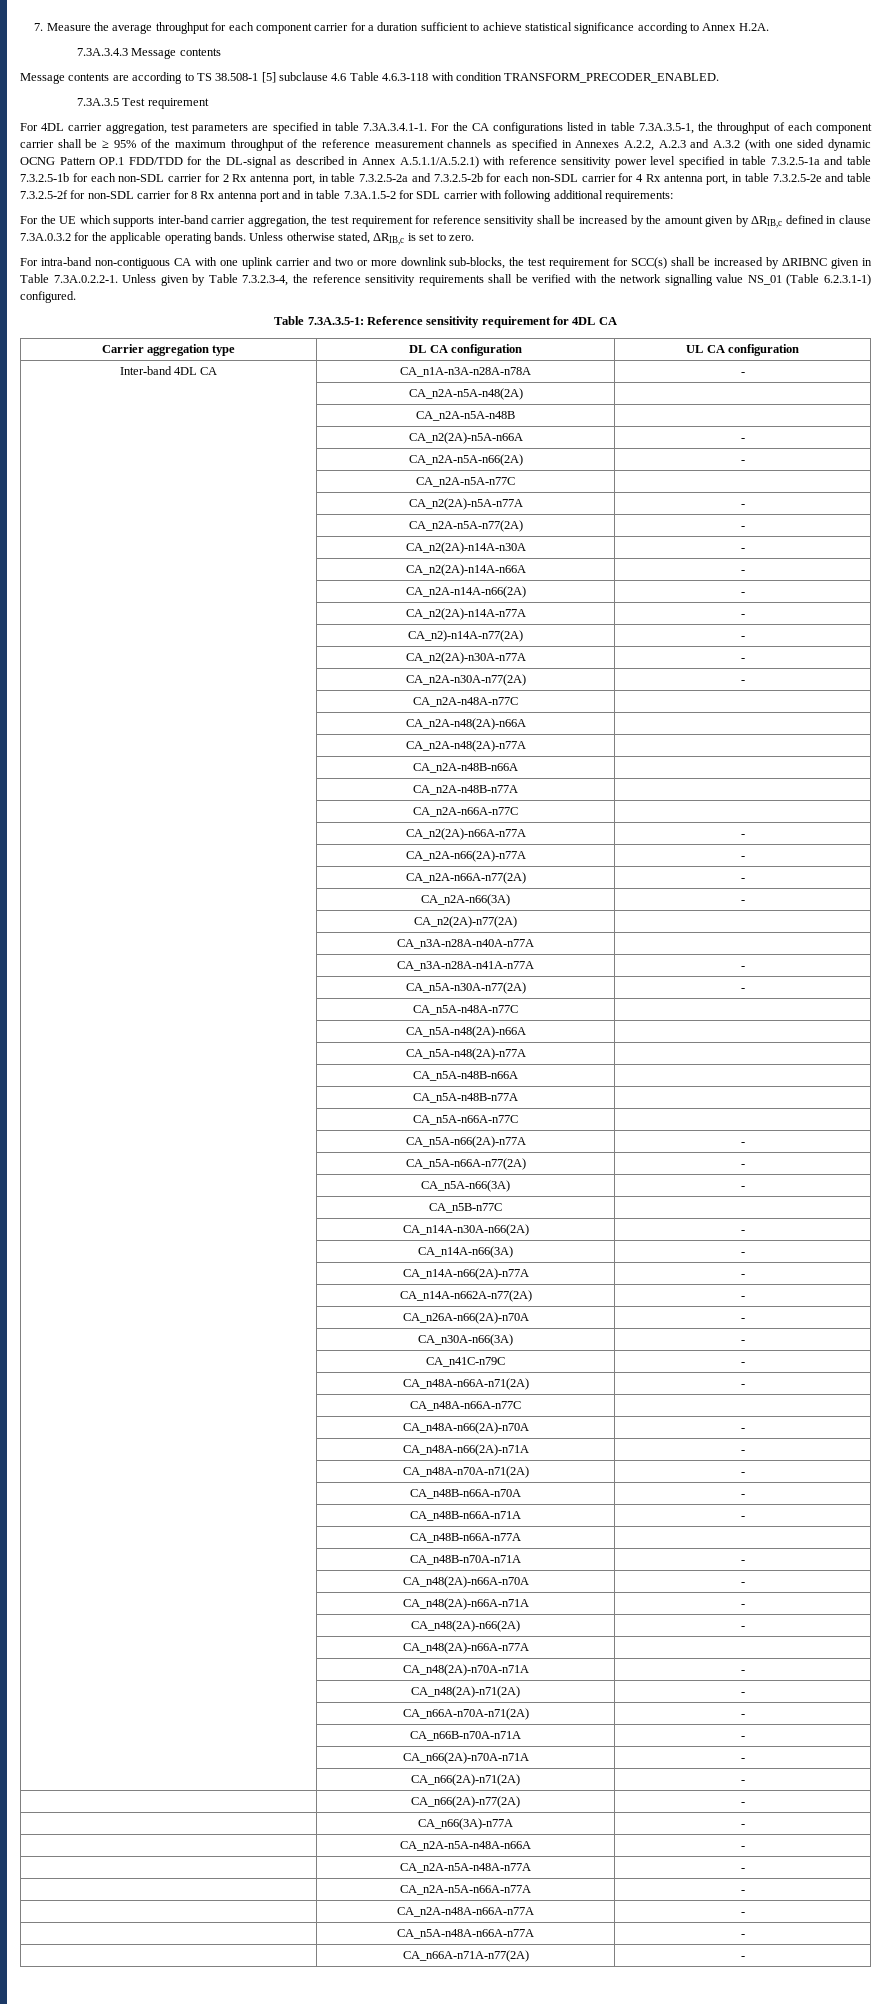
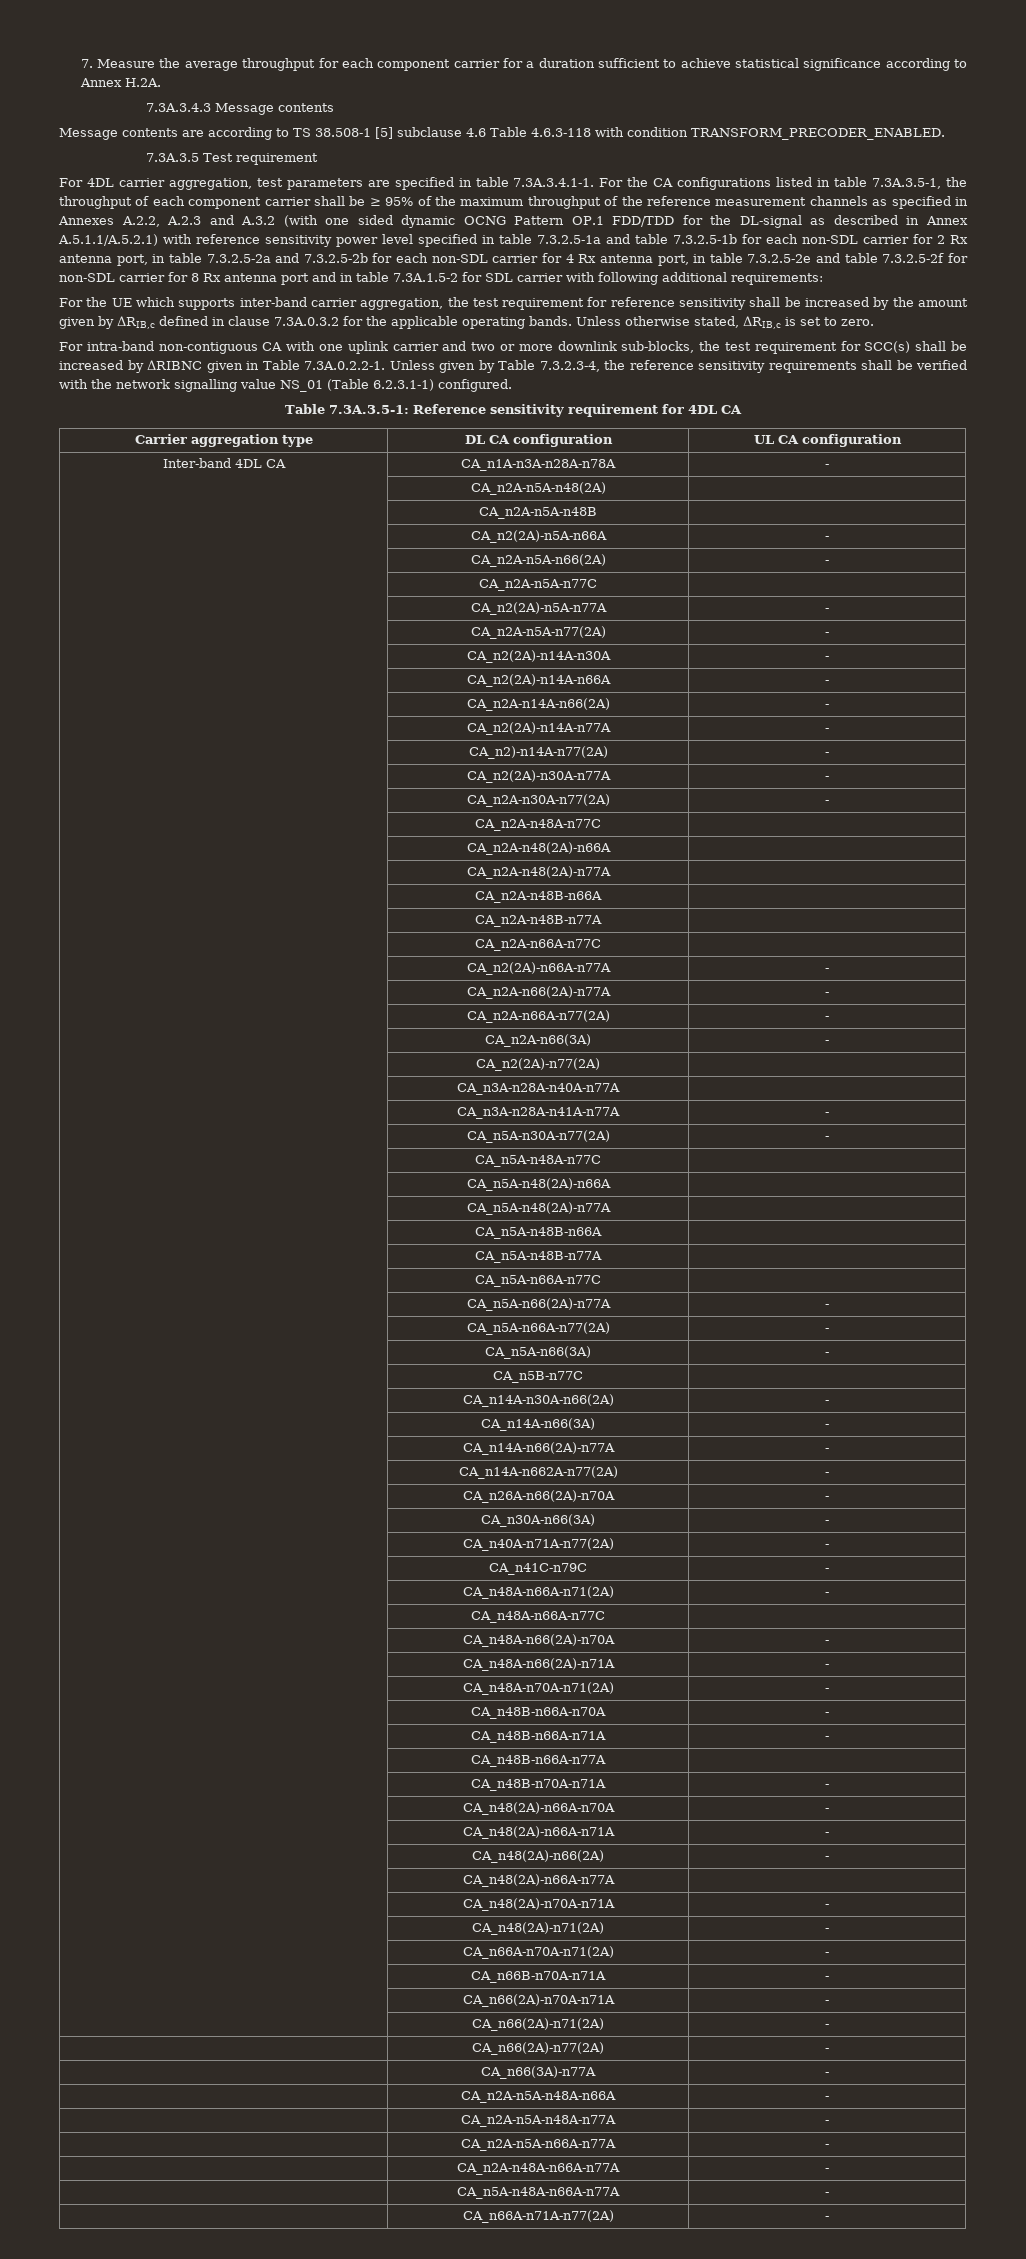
(745, 1341) none -> [462,1538,614,1551] [825,1544,829,1548] // | CA_n40A-n71A-n77(2A) | -

